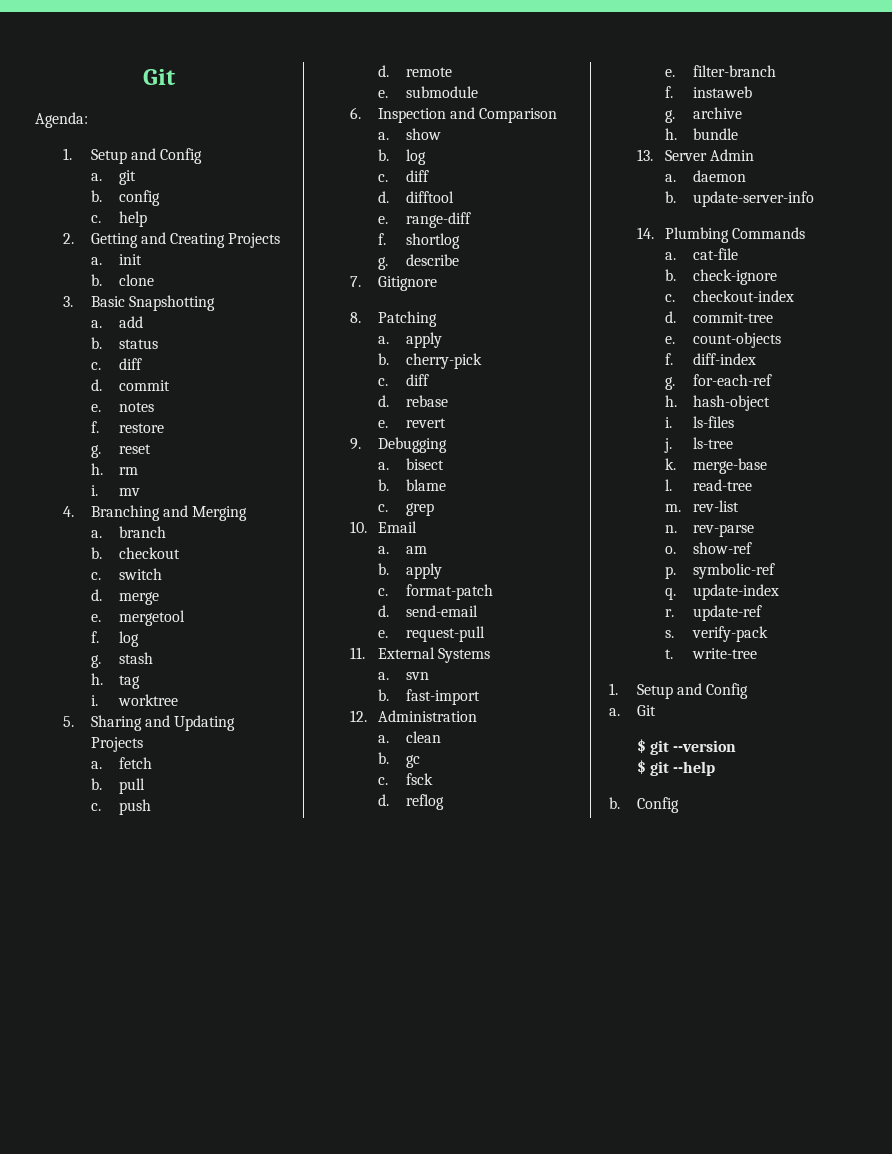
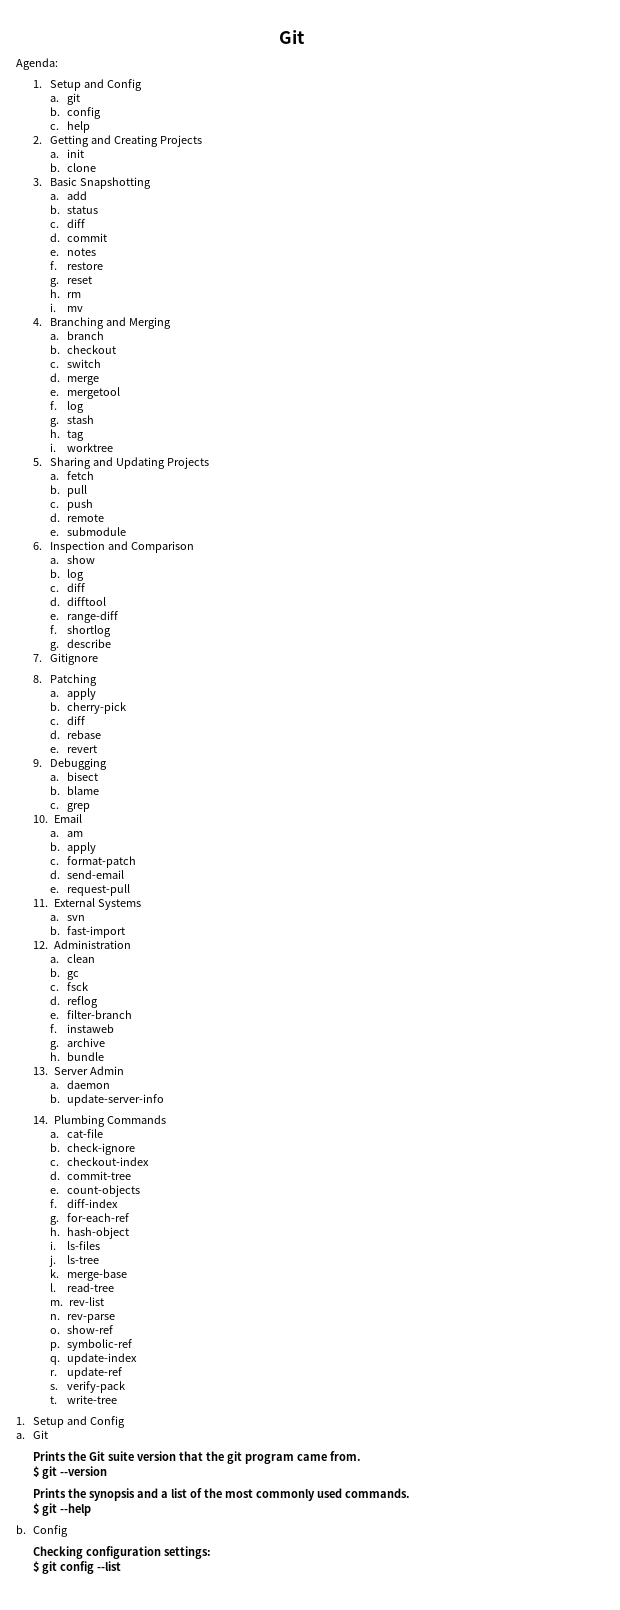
[636,739,737,755] $ git --version -> [33,1451,361,1464] [33,1466,107,1479] [33,1488,410,1501] Prints the Git suite version that the git program came from. // $ git --version // Prints the synopsis and a list of the most commonly used commands.
(679, 805) none -> [33,1546,211,1559] [33,1561,121,1574] // Checking configuration settings: // $ git config --list

